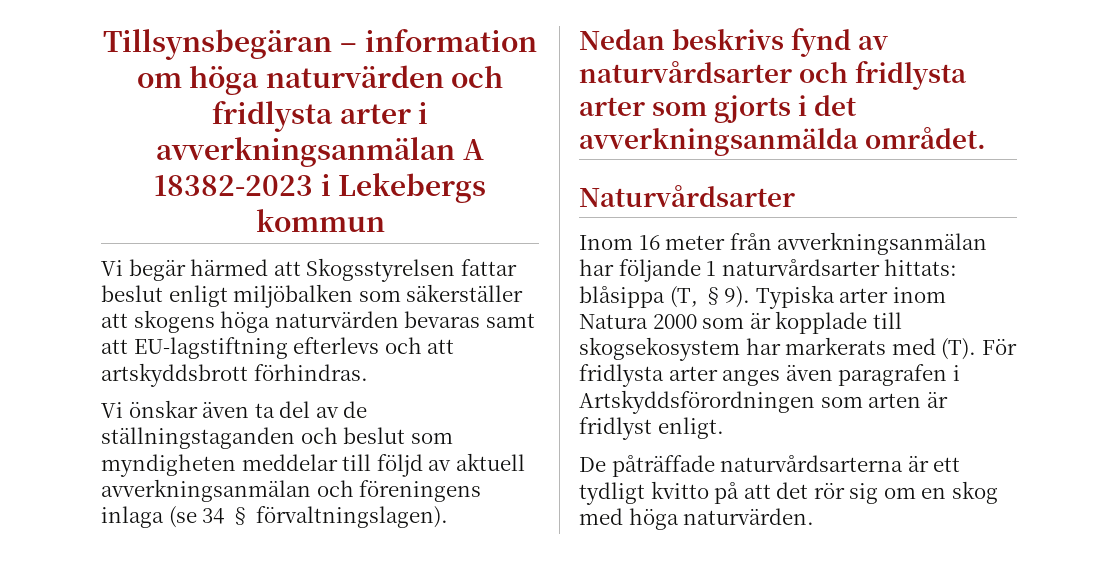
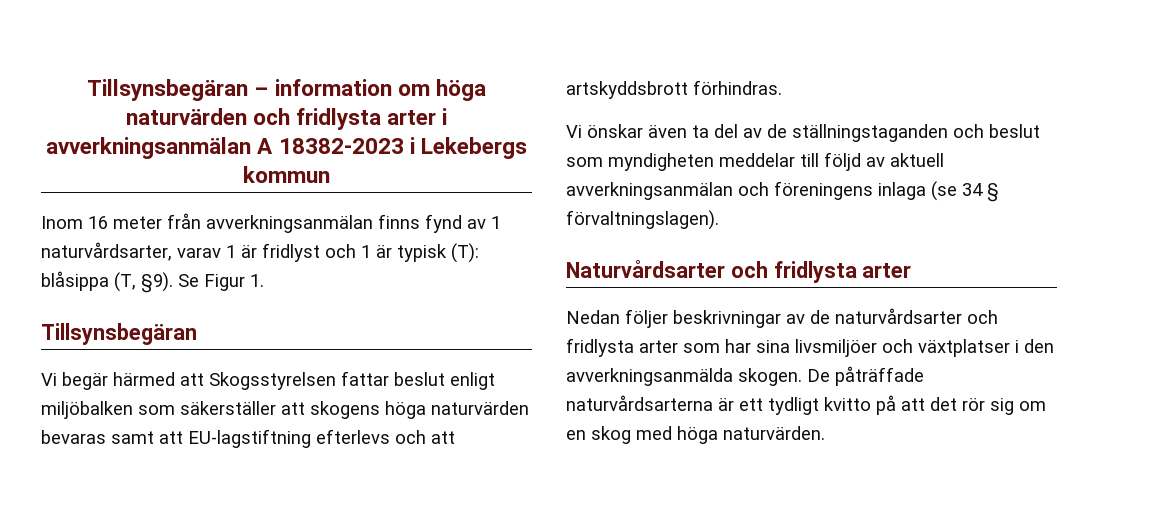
(385, 220) none -> [41,213,501,233] [41,242,479,263] [41,271,264,293] [41,323,197,345] // Inom 16 meter från avverkningsanmälan finns fynd av 1 naturvårdsarter, varav 1 är fridlyst och 1 är typisk (T): blåsippa (T, §9). Se Figur 1. // Tillsynsbegäran
[579,28,889,57] Nedan beskrivs fynd av -> [566,260,912,283] [566,309,830,328] Naturvårdsarter och fridlysta arter // Nedan följer beskrivningar av de
[714,95,858,123] [579,127,987,156] [579,185,795,207] [579,232,988,255] [579,259,958,282] [579,285,946,309] [579,311,902,334] [579,337,1017,361] [579,364,960,387] [579,390,948,414] [579,417,724,440] gjorts i det avverkningsanmälda området. // Naturvårdsarter // Inom 16 meter från avverkningsanmälan har följande 1 naturvårdsarter hittats: blåsippa (T, §9). Typiska arter inom Natura 2000 som är kopplade till skogsekosystem har markerats med (T). För fridlysta arter anges även paragrafen i Artskyddsförordningen som arten är fridlyst enligt. // -> [725,339,1054,357] [566,368,802,386] har sina livsmiljöer och växtplatser i den avverkningsanmälda skogen.

